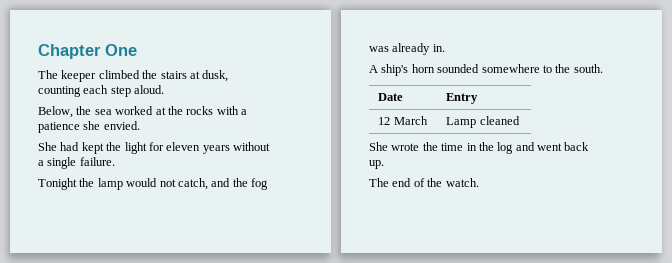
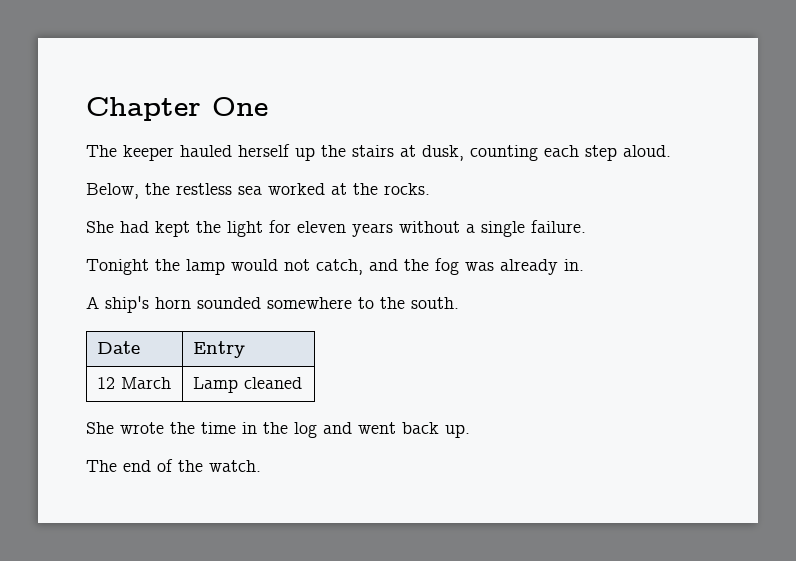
[98,70,140,79] climbed -> [180,144,315,161] hauled herself up
(92, 110) none -> [176,183,232,195] restless
[186,106,247,115] [38,121,140,133] rocks with a patience she envied. -> [384,183,430,195] rocks.

